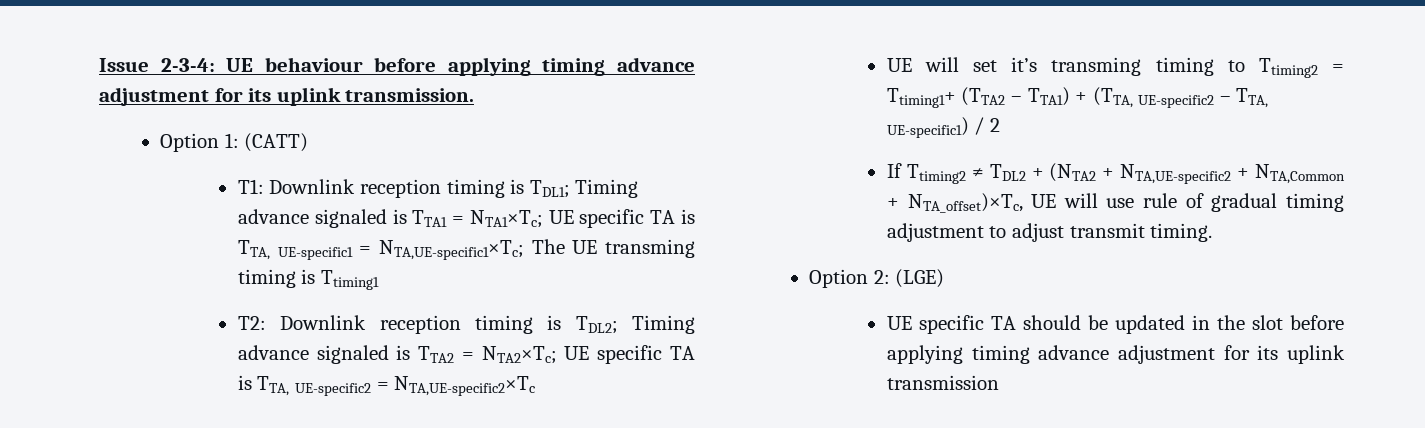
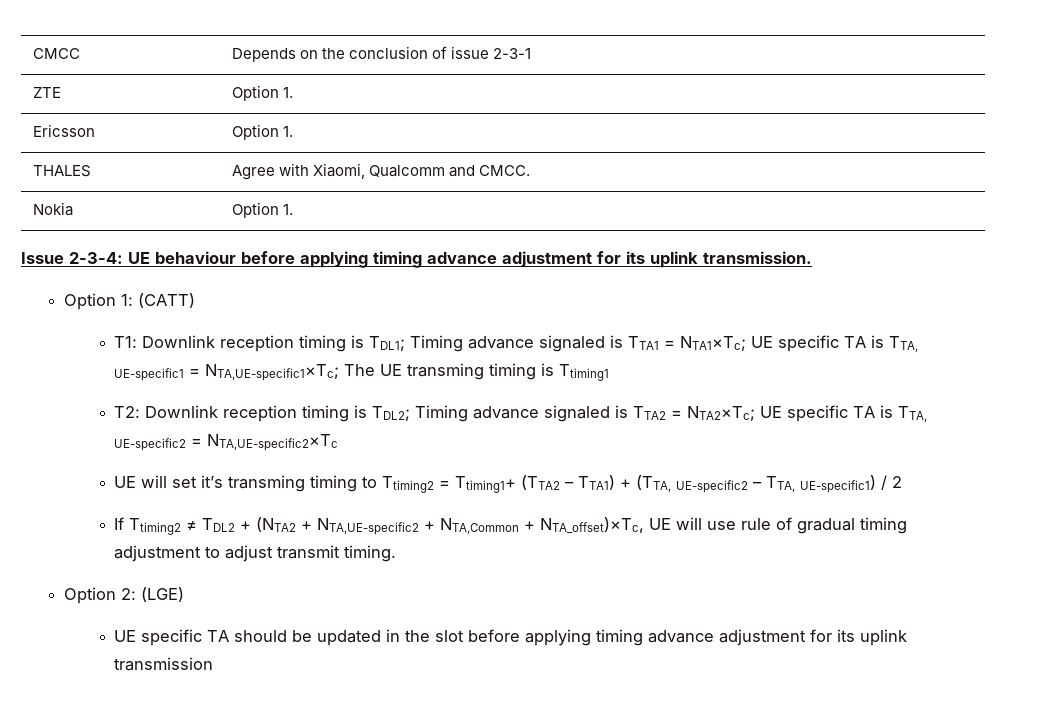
(99, 65) none -> [32,48,80,59] [231,46,532,62] [32,87,61,98] [231,85,293,101] [32,124,95,137] [231,124,293,140] [32,165,91,177] [231,163,530,180] [32,202,73,216] [231,202,293,218] CMCC | Depends on the conclusion of issue 2-3-1 // ZTE | Option 1. // Ericsson | Option 1. // THALES | Agree with Xiaomi, Qualcomm and CMCC. // Nokia | Option 1. //

